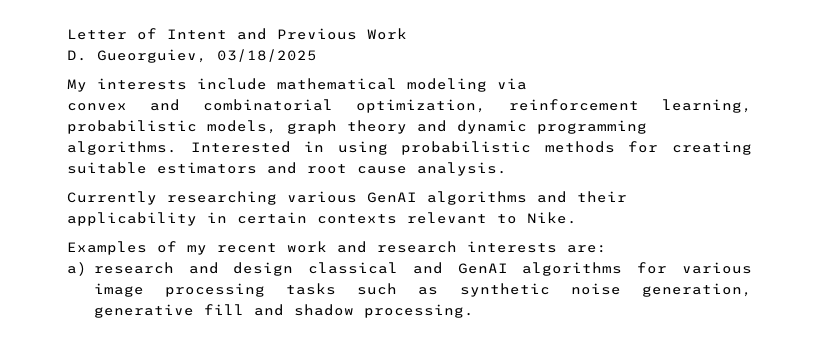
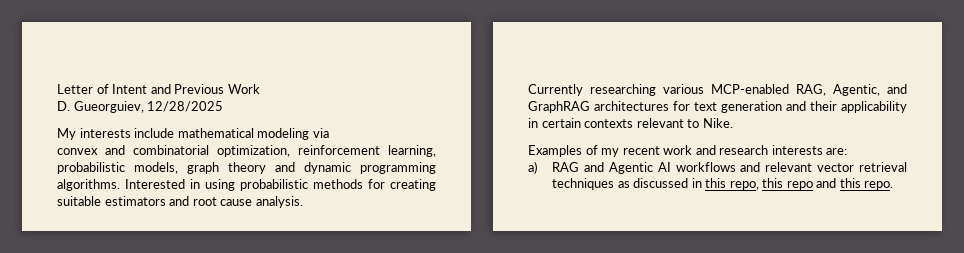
[217,49,317,62] 03/18/2025 -> [147,101,224,112] 12/28/2025
[367,191,527,205] GenAI algorithms -> [711,84,907,96] [528,101,782,113] MCP-enabled RAG, Agentic, and GraphRAG architectures for text generation
[93,262,752,276] [93,283,753,297] [93,304,474,318] research and design classical and GenAI algorithms for various image processing tasks such as synthetic noise generation, generative fill and shadow processing. -> [552,162,907,174] [552,178,894,190] RAG and Agentic AI workflows and relevant vector retrieval techniques as discussed in this repo, this repo and this repo.

